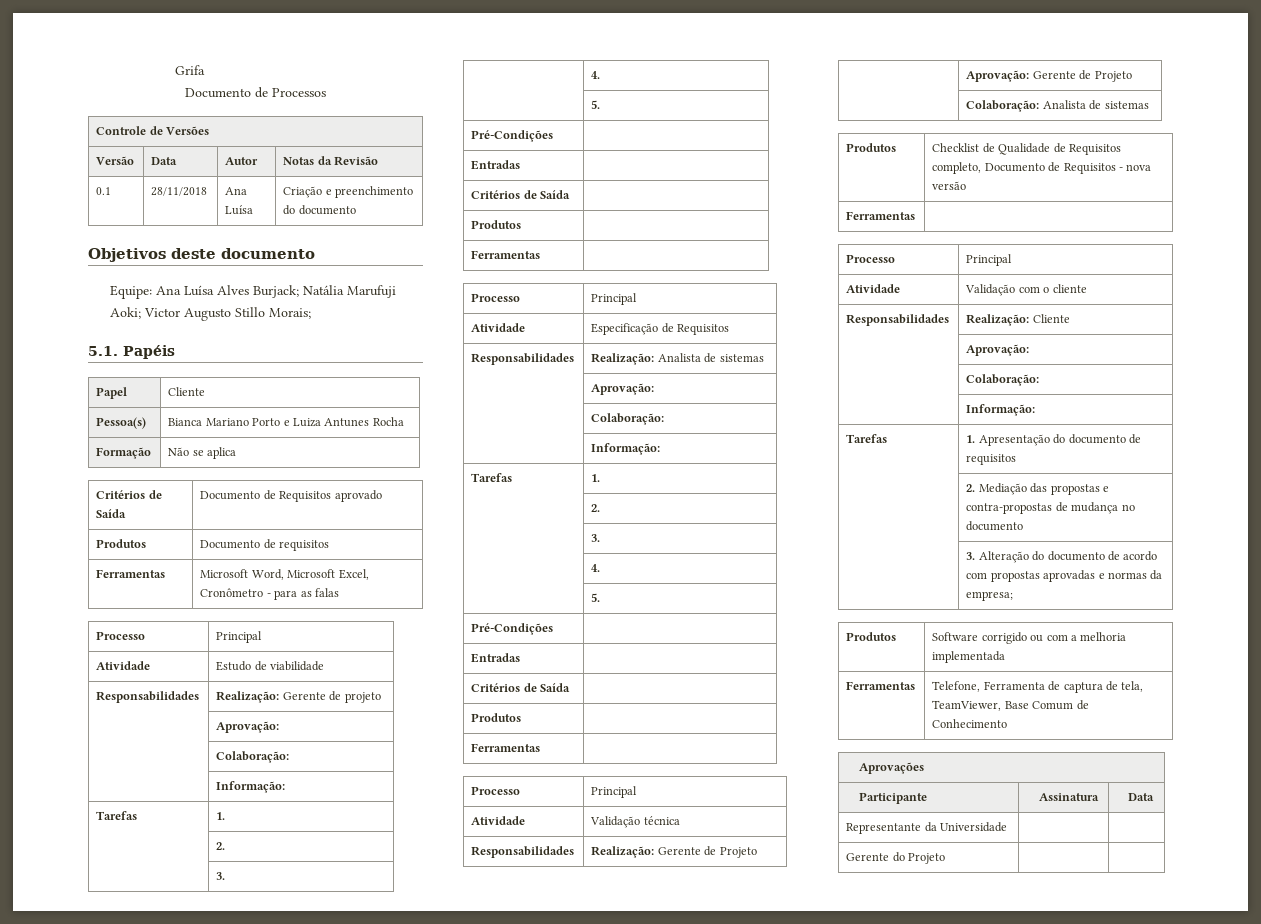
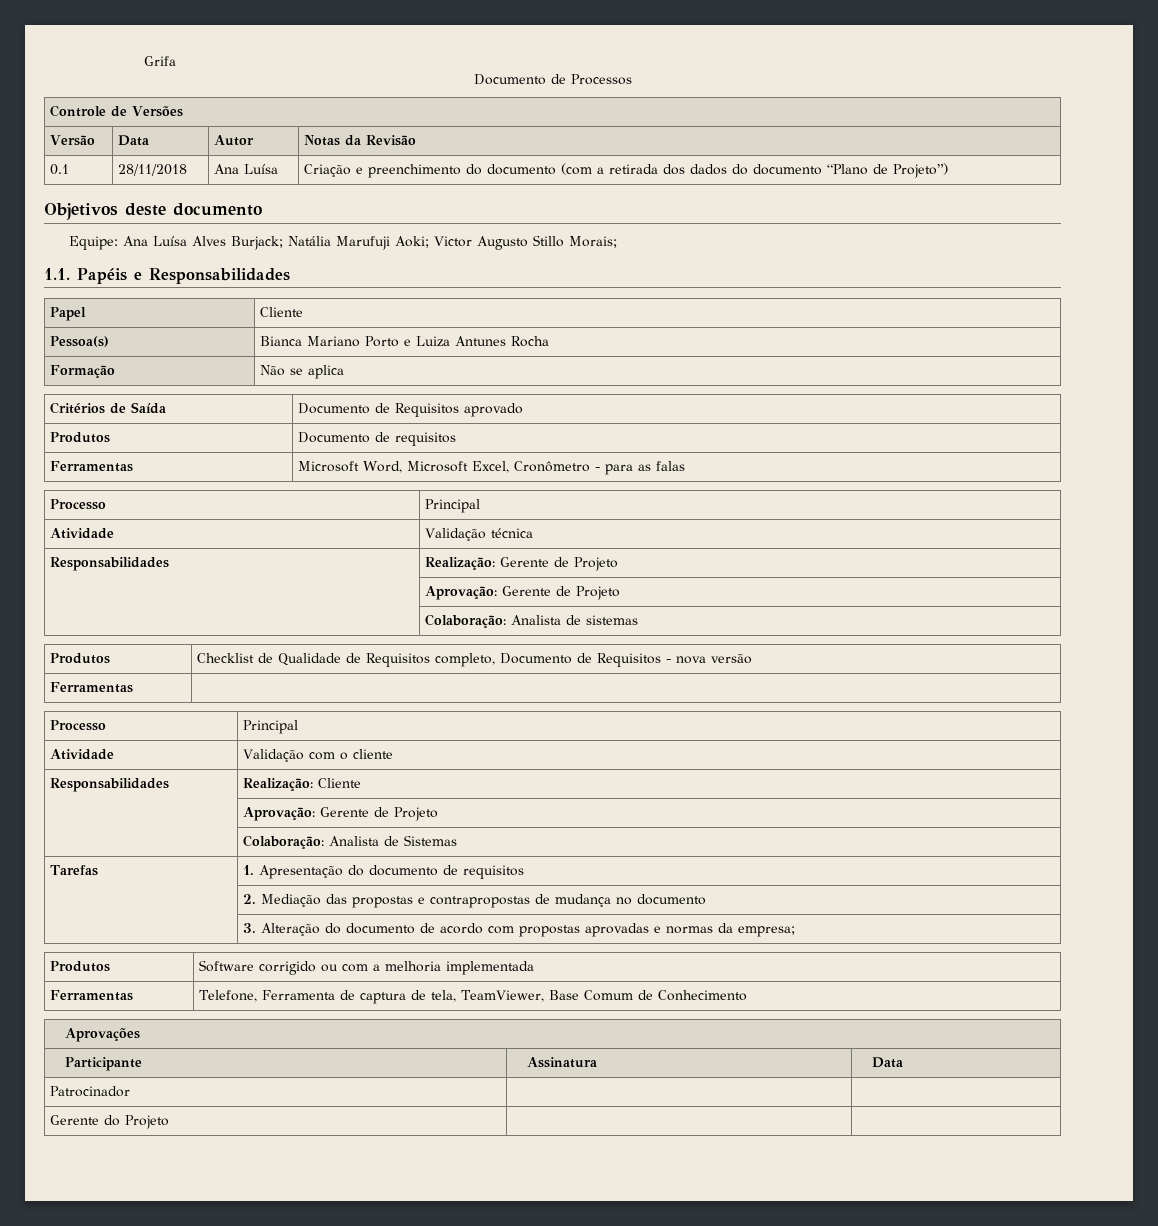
(356, 210) none -> [561,163,949,178] (com a retirada dos dados do documento “Plano de Projeto”)
[88,346,118,356] 5.1. -> [44,268,70,280] 1.1.
(175, 352) none -> [134,268,290,284] e Responsabilidades
[96,661,151,670] [216,661,325,671] [96,691,200,703] [216,691,381,703] [216,721,280,733] [216,751,290,763] [216,781,286,793] [96,811,138,820] [216,812,226,820] [216,842,226,850] [216,872,226,880] [591,71,601,79] [591,100,601,109] [471,130,554,142] [471,160,521,170] [471,190,571,199] [471,220,522,229] [471,250,541,259] [471,293,521,302] [591,293,638,305] [471,323,526,332] [591,323,730,335] [471,353,575,365] [591,353,764,365] [591,383,655,395] [591,413,665,425] [591,443,661,455] [471,473,513,482] [591,474,601,482] [591,504,601,512] [591,534,601,542] [591,564,601,572] [591,593,601,602] [471,623,554,635] [471,653,521,663] [471,683,571,692] [471,713,522,722] [471,743,541,752] [471,786,521,795] [591,786,638,798] // Atividade | Estudo de viabilidade // Responsabilidades | Realização: Gerente de projeto // | Aprovação: // | Colaboração: // | Informação: // Tarefas | 1. // | 2. // | 3. // | 4. // | 5. // Pré-Condições | // Entradas | // Critérios de Saída | // Produtos | // Ferramentas | // Processo | Principal // Atividade | Especificação de Requisitos // Responsabilidades | Realização: Analista de sistemas // | Aprovação: // | Colaboração: // | Informação: // Tarefas | 1. // | 2. // | 3. // | 4. // | 5. // Pré-Condições | // Entradas | // Critérios de Saída | // Produtos | // Ferramentas | // Processo | Principal -> (481, 506) none
[966,374,1040,386] [966,404,1036,416] // | Colaboração: // | Informação: -> [320,807,439,821] [243,835,458,849] Gerente de Projeto // | Colaboração: Analista de Sistemas
[966,503,1053,514] contra-propostas -> [430,896,531,908] contrapropostas
[846,822,1008,834] Representante da Universidade -> [50,1086,131,1097] Patrocinador

